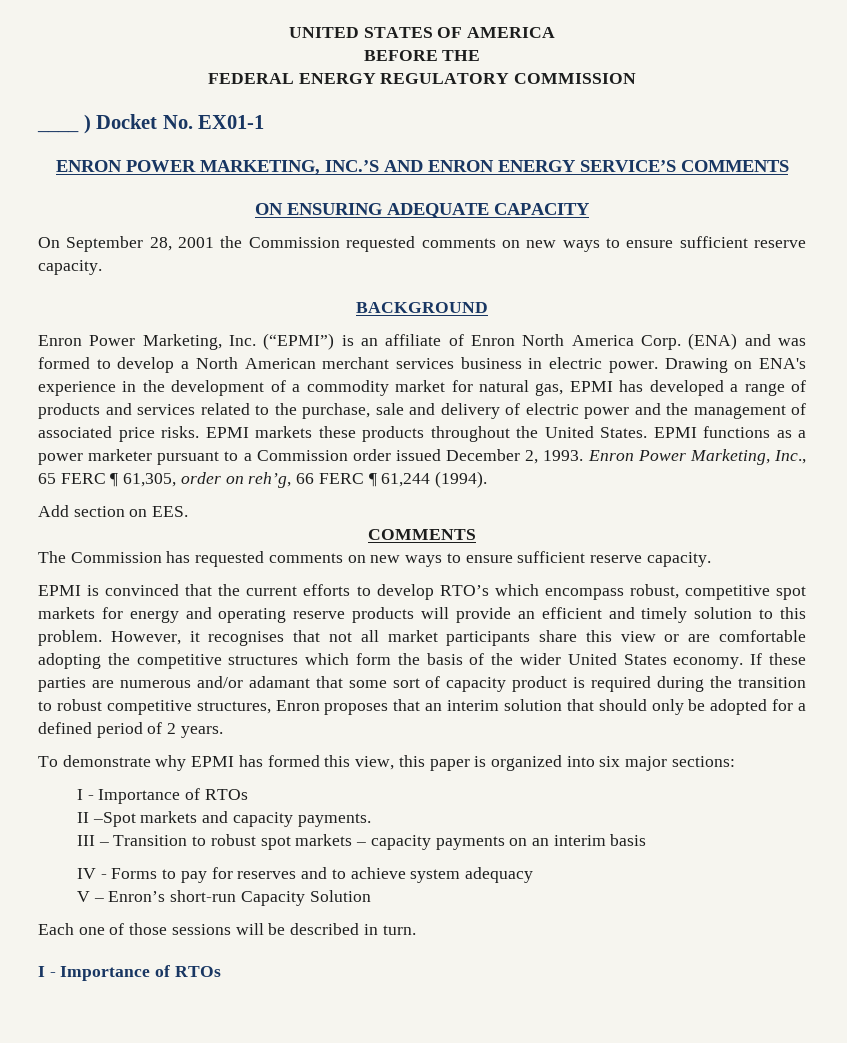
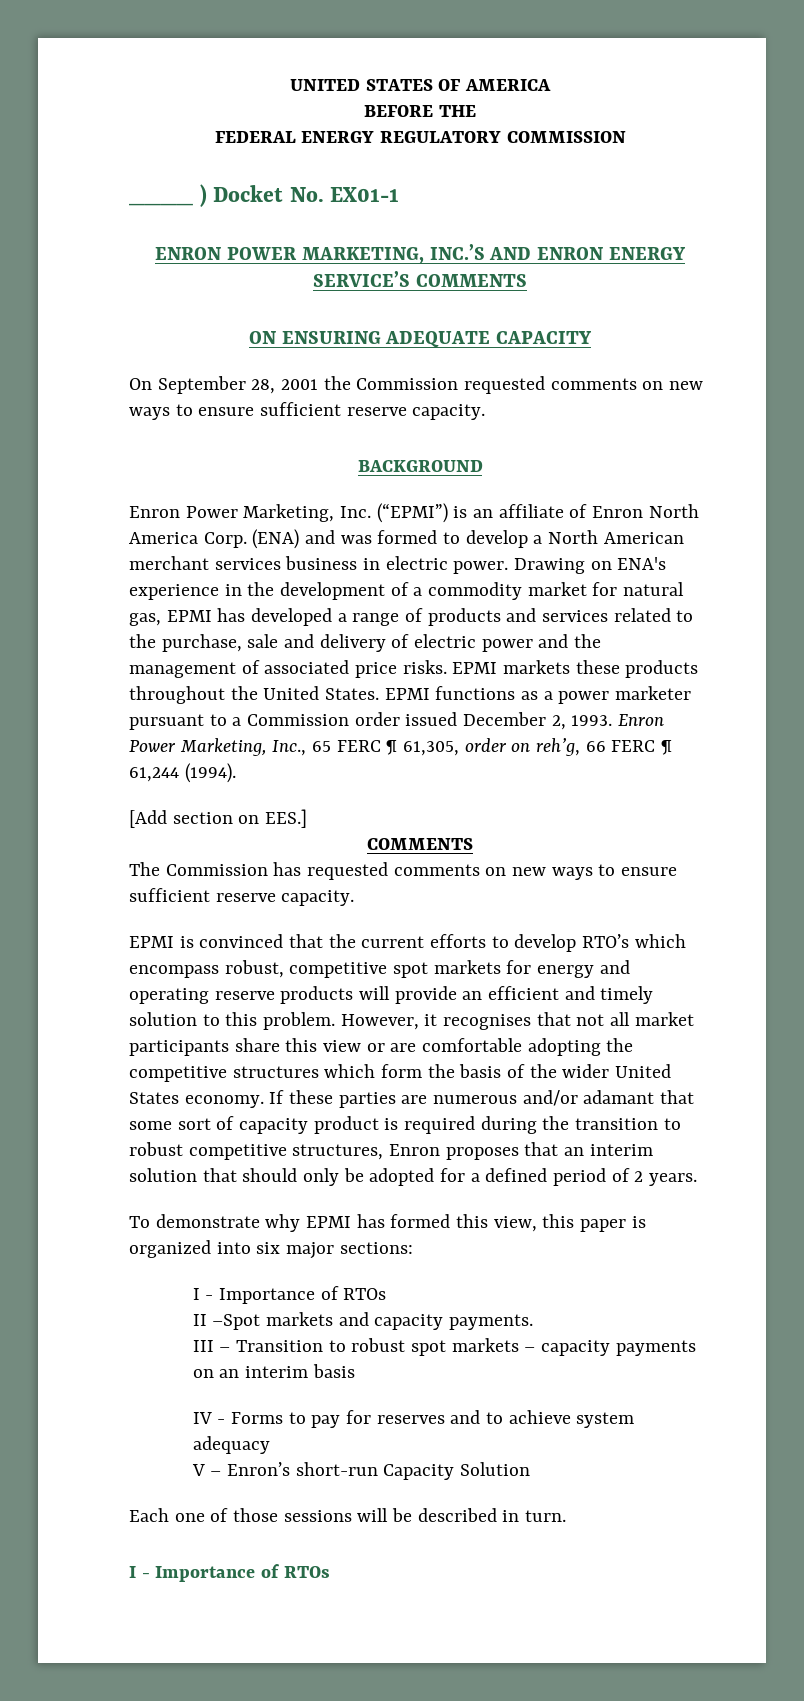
[38,505,69,517] Add -> [129,810,167,828] [Add
[152,506,189,517] EES. -> [265,809,308,828] EES.]

